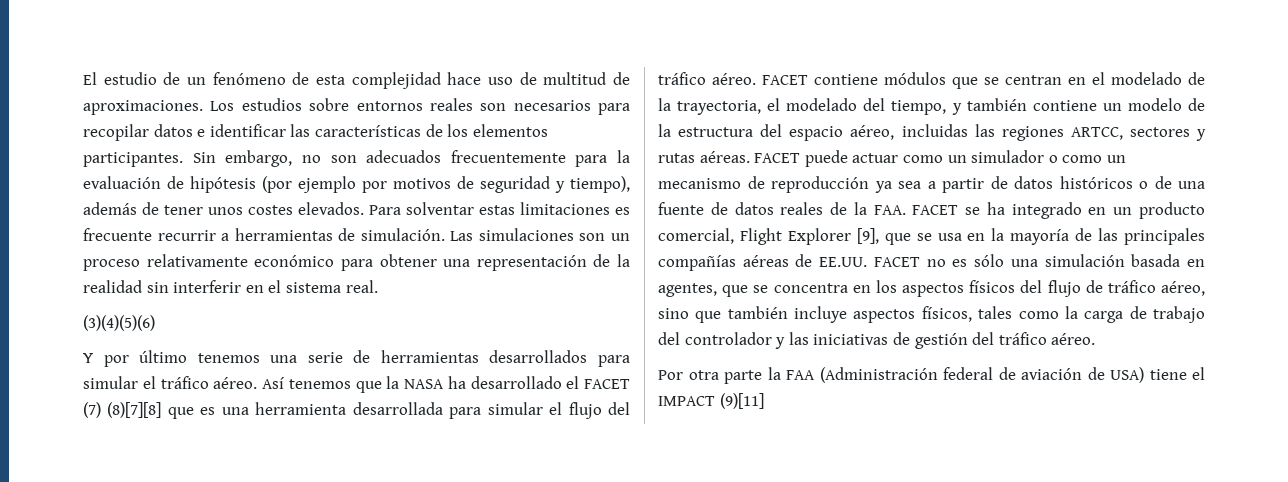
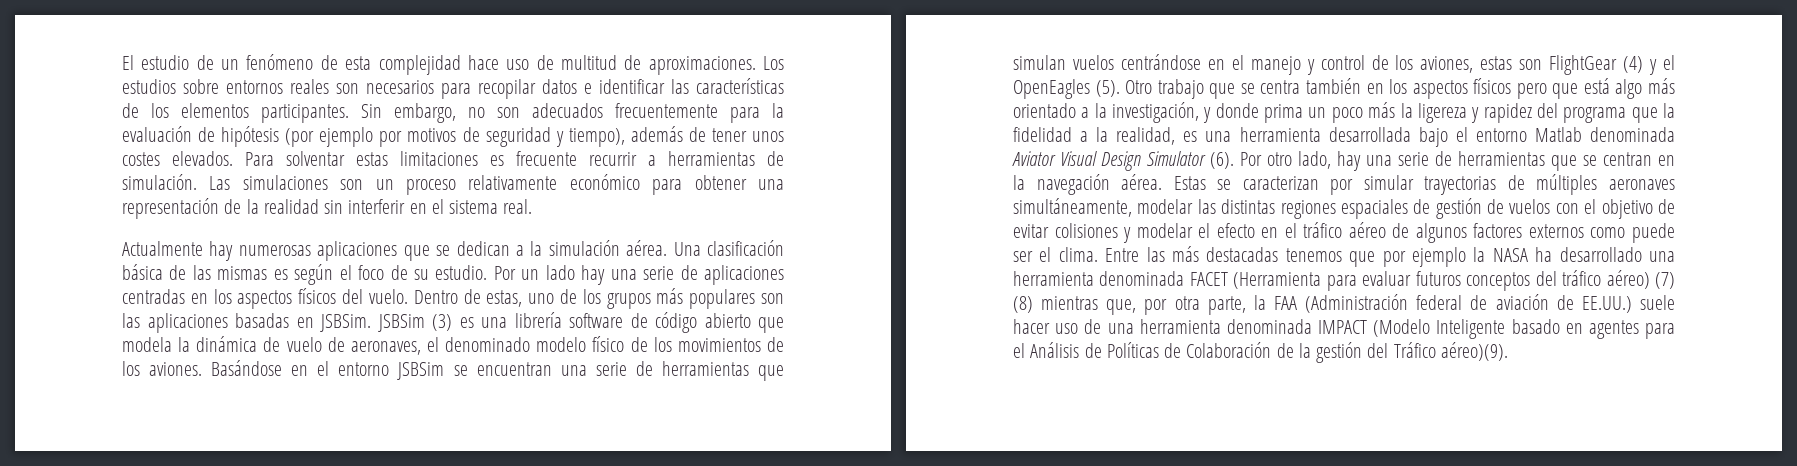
[83,315,155,331] [83,350,630,367] [83,376,630,393] [83,402,630,419] [658,72,1205,89] [658,98,1205,115] [658,124,1206,141] [658,150,1126,167] [658,176,1205,193] [658,202,1205,219] [658,228,1205,245] [658,254,1205,271] [658,283,848,297] (3)(4)(5)(6) // Y por último tenemos una serie de herramientas desarrollados para simular el tráfico aéreo. Así tenemos que la NASA ha desarrollado el FACET (7) (8)[7][8] que es una herramienta desarrollada para simular el flujo del tráfico aéreo. FACET contiene módulos que se centran en el modelado de la trayectoria, el modelado del tiempo, y también contiene un modelo de la estructura del espacio aéreo, incluidas las regiones ARTCC, sectores y rutas aéreas. FACET puede actuar como un simulador o como un mecanismo de reproducción ya sea a partir de datos históricos o de una fuente de datos reales de la FAA. FACET se ha integrado en un producto comercial, Flight Explorer [9], que se usa en la mayoría de las principales compañías aéreas de EE.UU. FACET no es sólo una simulación basada en agentes, que se concentra -> [122,240,784,261] [122,264,785,285] [122,289,185,304] Actualmente hay numerosas aplicaciones que se dedican a la simulación aérea. Una clasificación básica de las mismas es según el foco de su estudio. Por un lado hay una serie de aplicaciones centradas
[1047,280,1205,297] [658,306,1205,323] [658,332,1096,349] [658,370,762,384] flujo de tráfico aéreo, sino que también incluye aspectos físicos, tales como la carga de trabajo del controlador y las iniciativas de gestión del tráfico aéreo. // Por otra parte -> [368,288,784,309] [122,312,784,333] [122,336,784,355] [122,360,785,381] [1013,54,1675,75] [1013,78,1675,99] [1013,102,1676,123] [1013,127,1675,147] [1012,151,1675,171] [1013,174,1675,195] [1013,198,1675,219] [1013,222,1675,243] [1013,246,1675,267] [1013,270,1675,291] [1013,296,1246,315] vuelo. Dentro de estas, uno de los grupos más populares son las aplicaciones basadas en JSBSim. JSBSim (3) es una librería software de código abierto que modela la dinámica de vuelo de aeronaves, el denominado modelo físico de los movimientos de los aviones. Basándose en el entorno JSBSim se encuentran una serie de herramientas que simulan vuelos centrándose en el manejo y control de los aviones, estas son FlightGear (4) y el OpenEagles (5). Otro trabajo que se centra también en los aspectos físicos pero que está algo más orientado a la investigación, y donde prima un poco más la ligereza y rapidez del programa que la fidelidad a la realidad, es una herramienta desarrollada bajo el entorno Matlab denominada Aviator Visual Design Simulator (6). Por otro lado, hay una serie de herramientas que se centran en la navegación aérea. Estas se caracterizan por simular trayectorias de múltiples aeronaves simultáneamente, modelar las distintas regiones espaciales de gestión de vuelos con el objetivo de evitar colisiones y modelar el efecto en el tráfico aéreo de algunos factores externos como puede ser el clima. Entre las más destacadas tenemos que por ejemplo la NASA ha desarrollado una herramienta denominada FACET (Herramienta para evaluar futuros conceptos del tráfico aéreo) (7) (8) mientras que, por otra parte,
[1110,367,1205,383] [658,393,764,409] USA) tiene el IMPACT (9)[11] -> [1581,295,1675,313] [1013,319,1675,339] [1013,342,1508,363] EE.UU.) suele hacer uso de una herramienta denominada IMPACT (Modelo Inteligente basado en agentes para el Análisis de Políticas de Colaboración de la gestión del Tráfico aéreo)(9).

